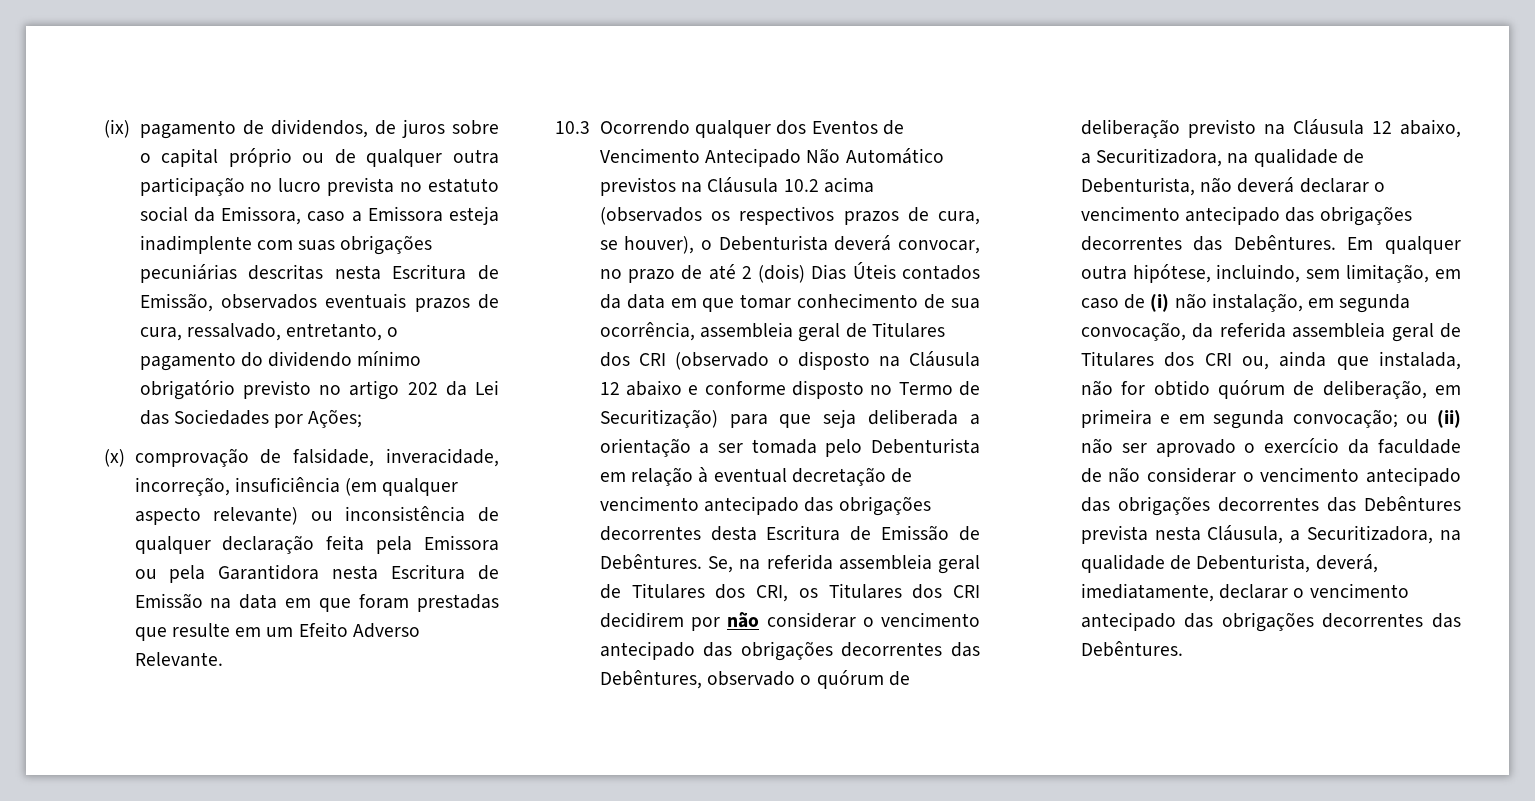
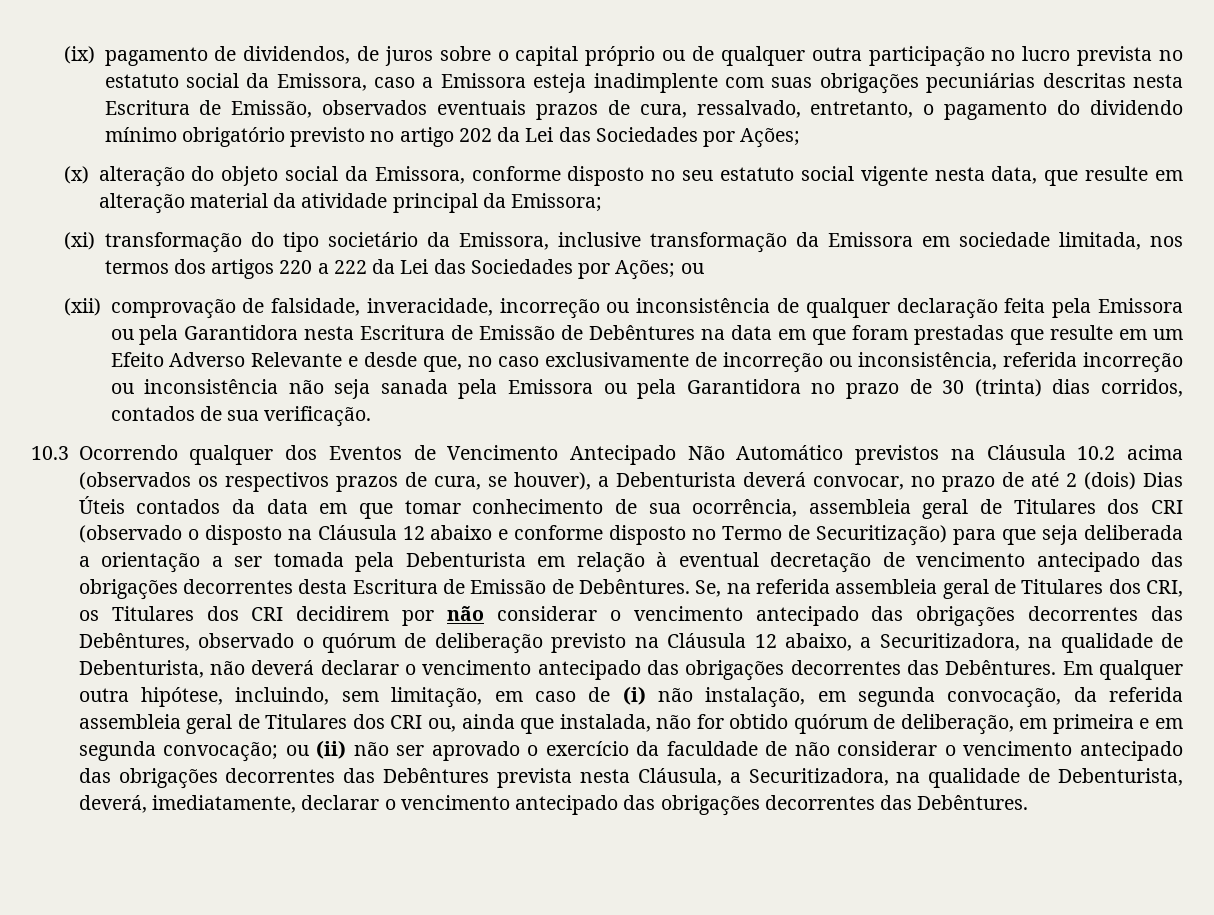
[134,448,499,467] [134,477,459,496] [134,507,299,525] comprovação de falsidade, inveracidade, incorreção, insuficiência (em qualquer aspecto relevante) -> [98,166,1183,187] [98,193,603,214] [63,232,1183,253] [104,259,704,280] [63,298,600,319] alteração do objeto social da Emissora, conforme disposto no seu estatuto social vigente nesta data, que resulte em alteração material da atividade principal da Emissora; // (xi) transformação do tipo societário da Emissora, inclusive transformação da Emissora em sociedade limitada, nos termos dos artigos 220 a 222 da Lei das Sociedades por Ações; ou // (xii) comprovação de falsidade, inveracidade, incorreção
(203, 601) none -> [561,325,696,340] de Debêntures
[134,652,223,667] Relevante. -> [251,352,1183,373] [110,379,1183,399] [110,406,372,427] Relevante e desde que, no caso exclusivamente de incorreção ou inconsistência, referida incorreção ou inconsistência não seja sanada pela Emissora ou pela Garantidora no prazo de 30 (trinta) dias corridos, contados de sua verificação.
[701,240,713,250] o -> [597,476,609,487] a
[825,439,863,457] pelo -> [355,552,395,572] pela

